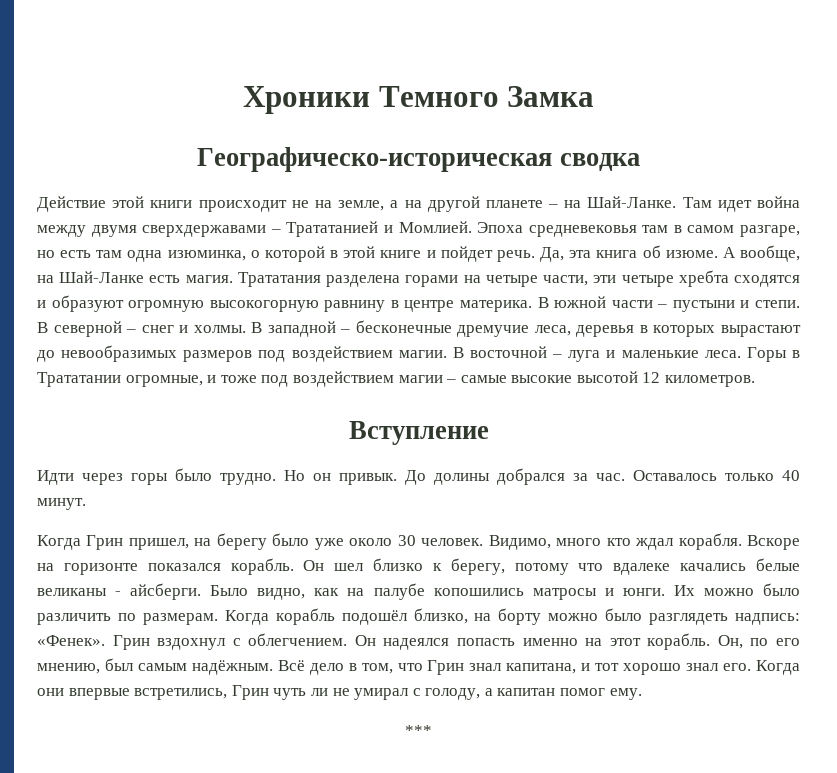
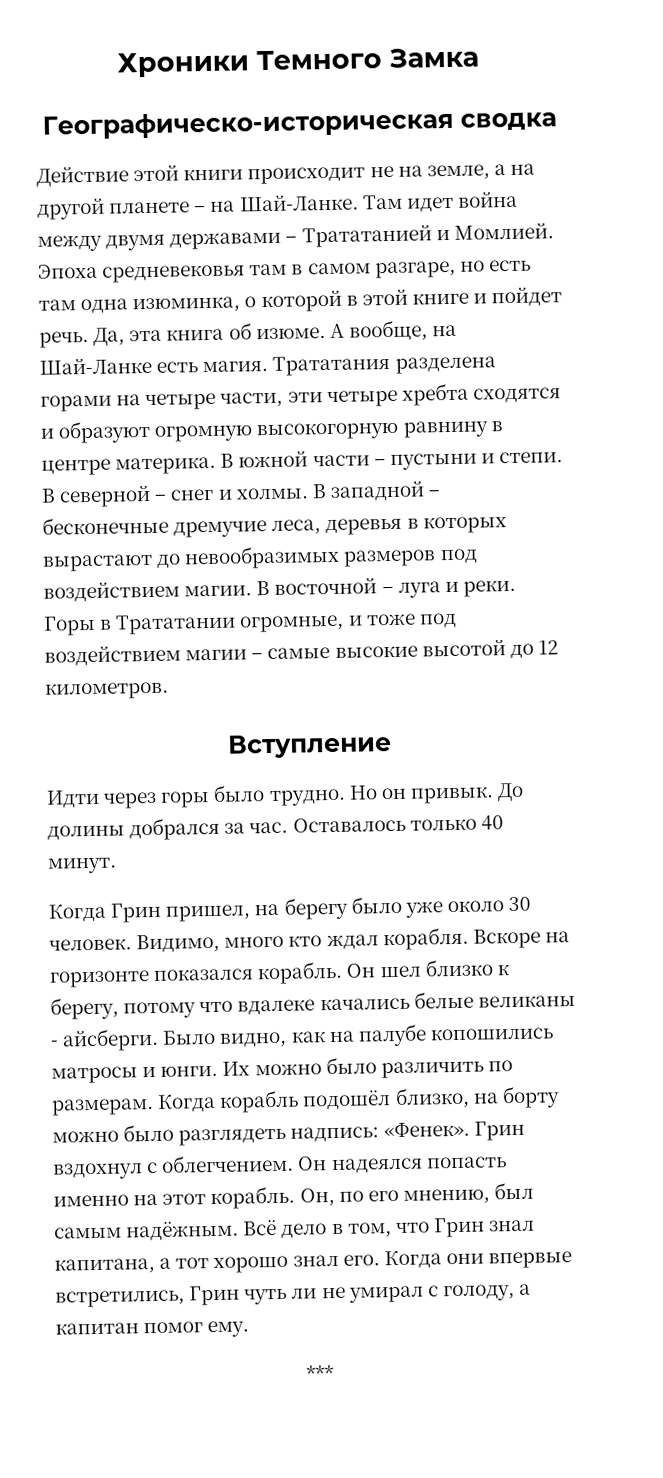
[142,225,267,237] сверхдержавами -> [169,231,282,250] державами
[621,350,741,358] маленькие леса. -> [462,579,516,597] реки.
(638, 377) none -> [509,643,534,660] до
[581,663,591,671] и -> [159,1257,172,1269] а

